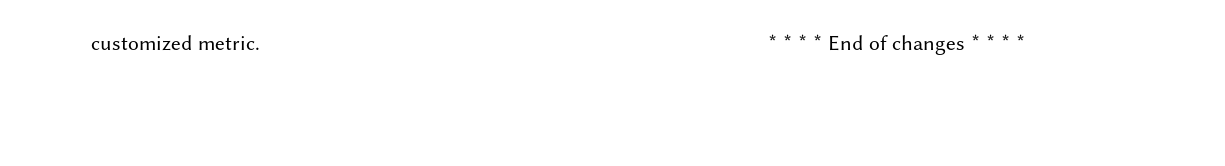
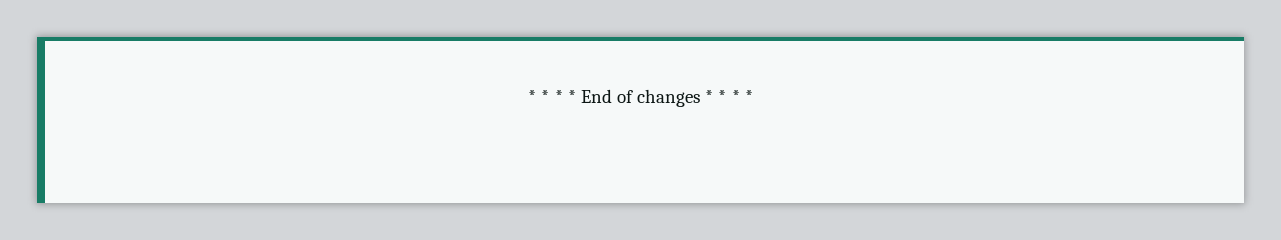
[91,35,260,51] customized metric. // -> (528, 96) none

